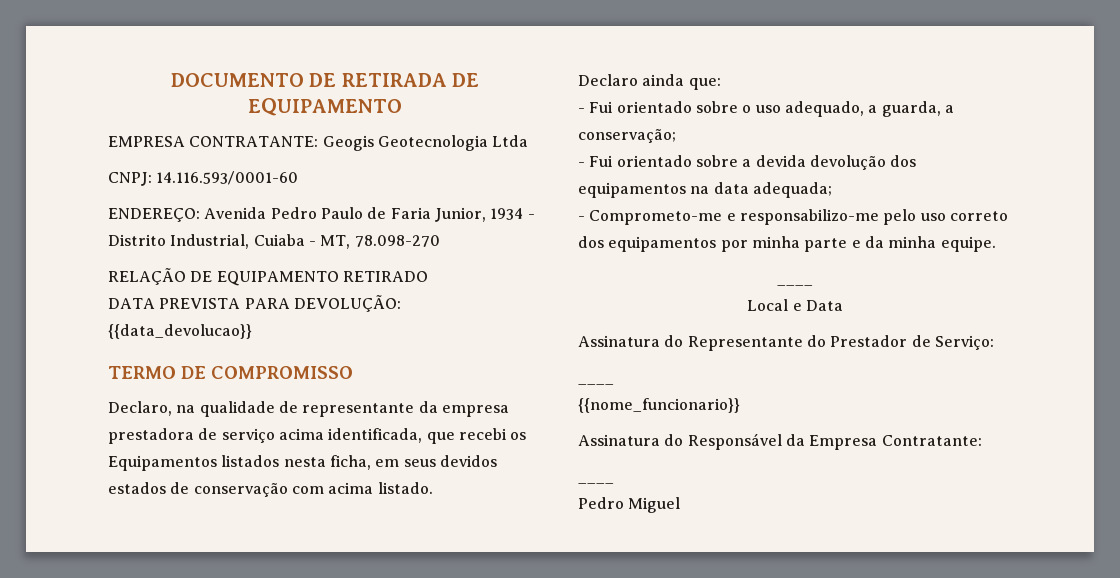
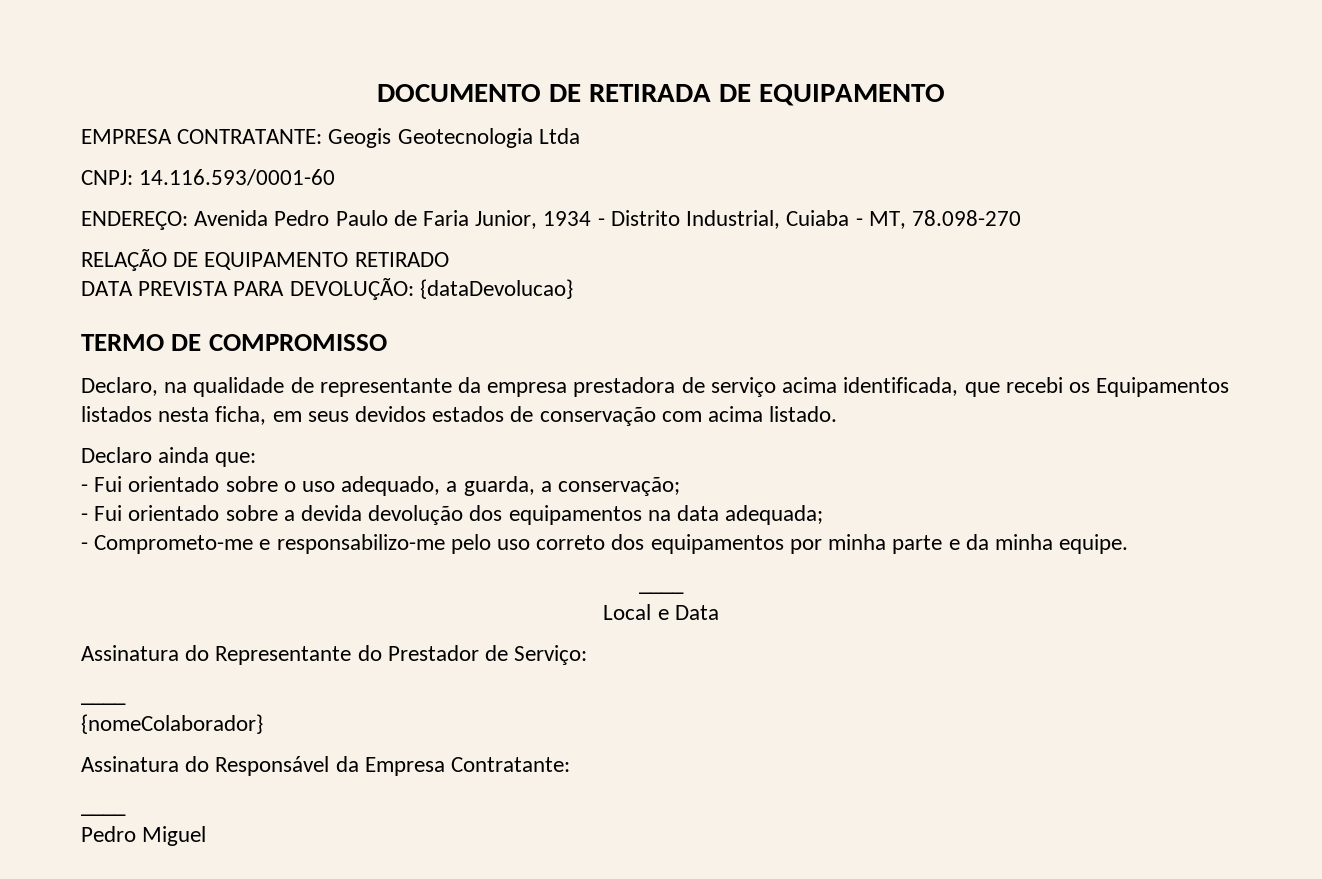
[108,324,252,339] {{data_devolucao}} -> [419,279,573,299] {dataDevolucao}
[578,398,740,413] {{nome_funcionario}} -> [81,714,263,734] {nomeColaborador}

